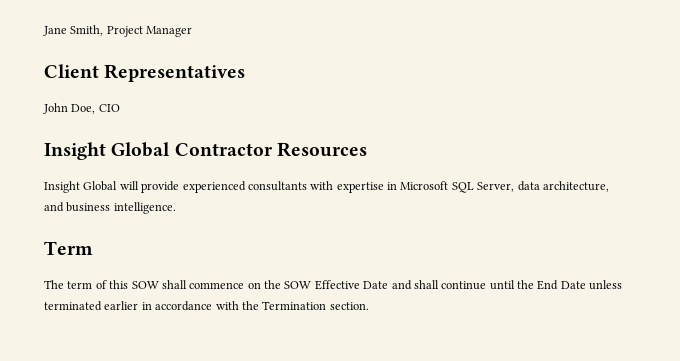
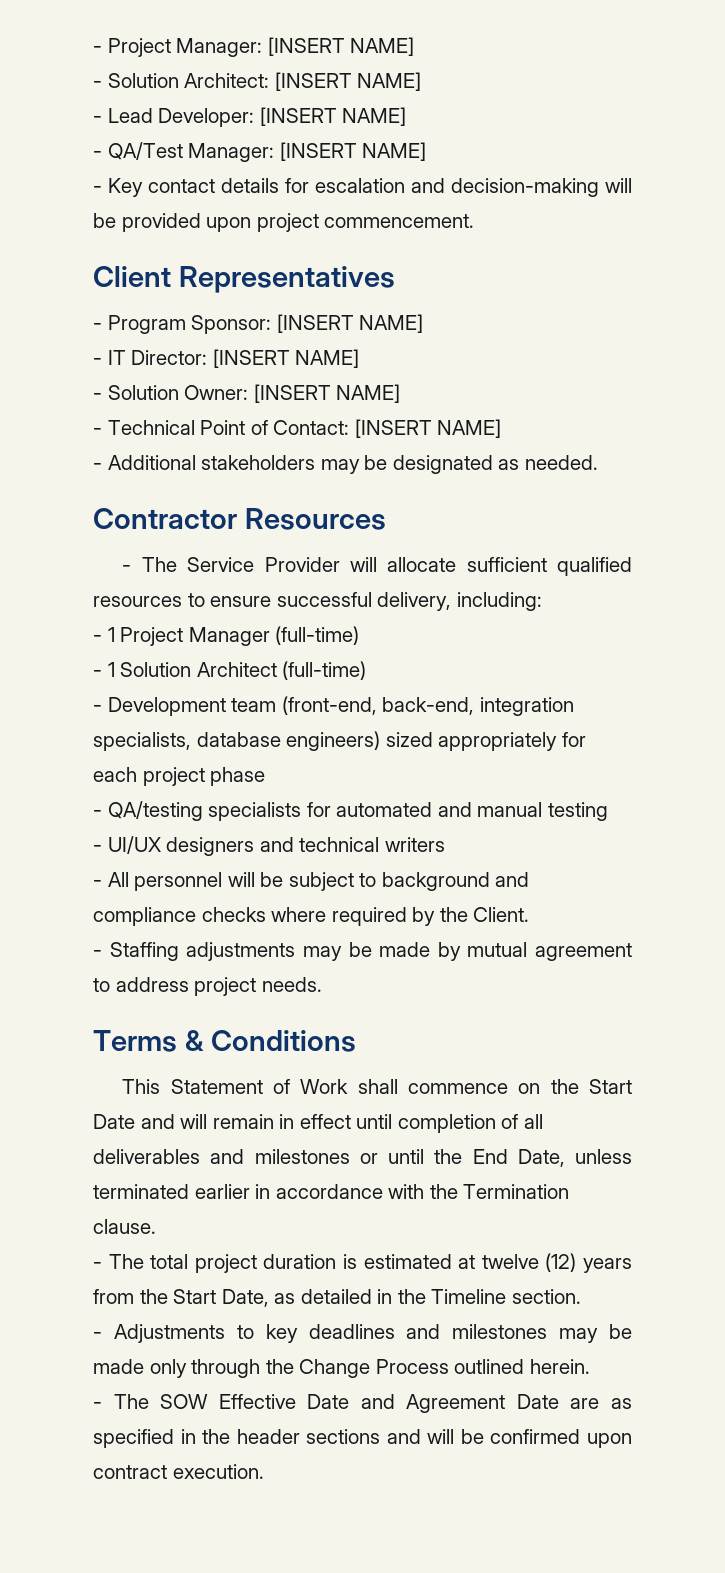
[43,25,193,37] [44,64,246,82] [43,103,120,114] [44,142,367,160] [44,181,609,193] [44,202,176,214] [44,241,93,255] [44,280,487,290] Jane Smith, Project Manager // Client Representatives // John Doe, CIO // Insight Global Contractor Resources // Insight Global will provide experienced consultants with expertise in Microsoft SQL Server, data architecture, and business intelligence. // Term // The term of this SOW shall commence on the SOW Effective Date and shall continue -> [93,37,415,57] [93,72,422,91] [93,107,407,127] [93,142,427,162] [93,178,632,197] [93,213,475,232] [93,266,395,293] [93,314,424,334] [93,349,360,368] [93,384,401,403] [93,419,502,438] [93,455,598,474] [93,508,386,530] [122,557,632,576] [93,592,542,611] [93,626,360,646] [93,661,367,680] [93,696,574,716] [93,731,586,751] [93,767,266,786] [93,801,608,821] [93,836,445,856] [93,872,530,891] [93,907,530,926] [93,942,632,961] [93,977,322,996] [93,1030,356,1052] [122,1079,632,1094] [93,1114,543,1133] [93,1149,378,1164] - Project Manager: [INSERT NAME] // - Solution Architect: [INSERT NAME] // - Lead Developer: [INSERT NAME] // - QA/Test Manager: [INSERT NAME] // - Key contact details for escalation and decision-making will be provided upon project commencement. // Client Representatives // - Program Sponsor: [INSERT NAME] // - IT Director: [INSERT NAME] // - Solution Owner: [INSERT NAME] // - Technical Point of Contact: [INSERT NAME] // - Additional stakeholders may be designated as needed. // Contractor Resources // - The Service Provider will allocate sufficient qualified resources to ensure successful delivery, including: // - 1 Project Manager (full-time) // - 1 Solution Architect (full-time) // - Development team (front-end, back-end, integration specialists, database engineers) sized appropriately for each project phase // - QA/testing specialists for automated and manual testing // - UI/UX designers and technical writers // - All personnel will be subject to background and compliance checks where required by the Client. // - Staffing adjustments may be made by mutual agreement to address project needs. // Terms & Conditions // This Statement of Work shall commence on the Start Date and will remain in effect until completion of all deliverables and milestones or
[560,281,586,289] Date -> [517,1149,565,1167] Date,
[329,302,369,310] section. -> [93,1219,156,1234] [93,1253,633,1273] [93,1289,581,1307] [93,1324,632,1343] [93,1359,590,1378] [93,1394,632,1413] [93,1429,632,1448] [93,1464,264,1479] clause. // - The total project duration is estimated at twelve (12) years from the Start Date, as detailed in the Timeline section. // - Adjustments to key deadlines and milestones may be made only through the Change Process outlined herein. // - The SOW Effective Date and Agreement Date are as specified in the header sections and will be confirmed upon contract execution.

